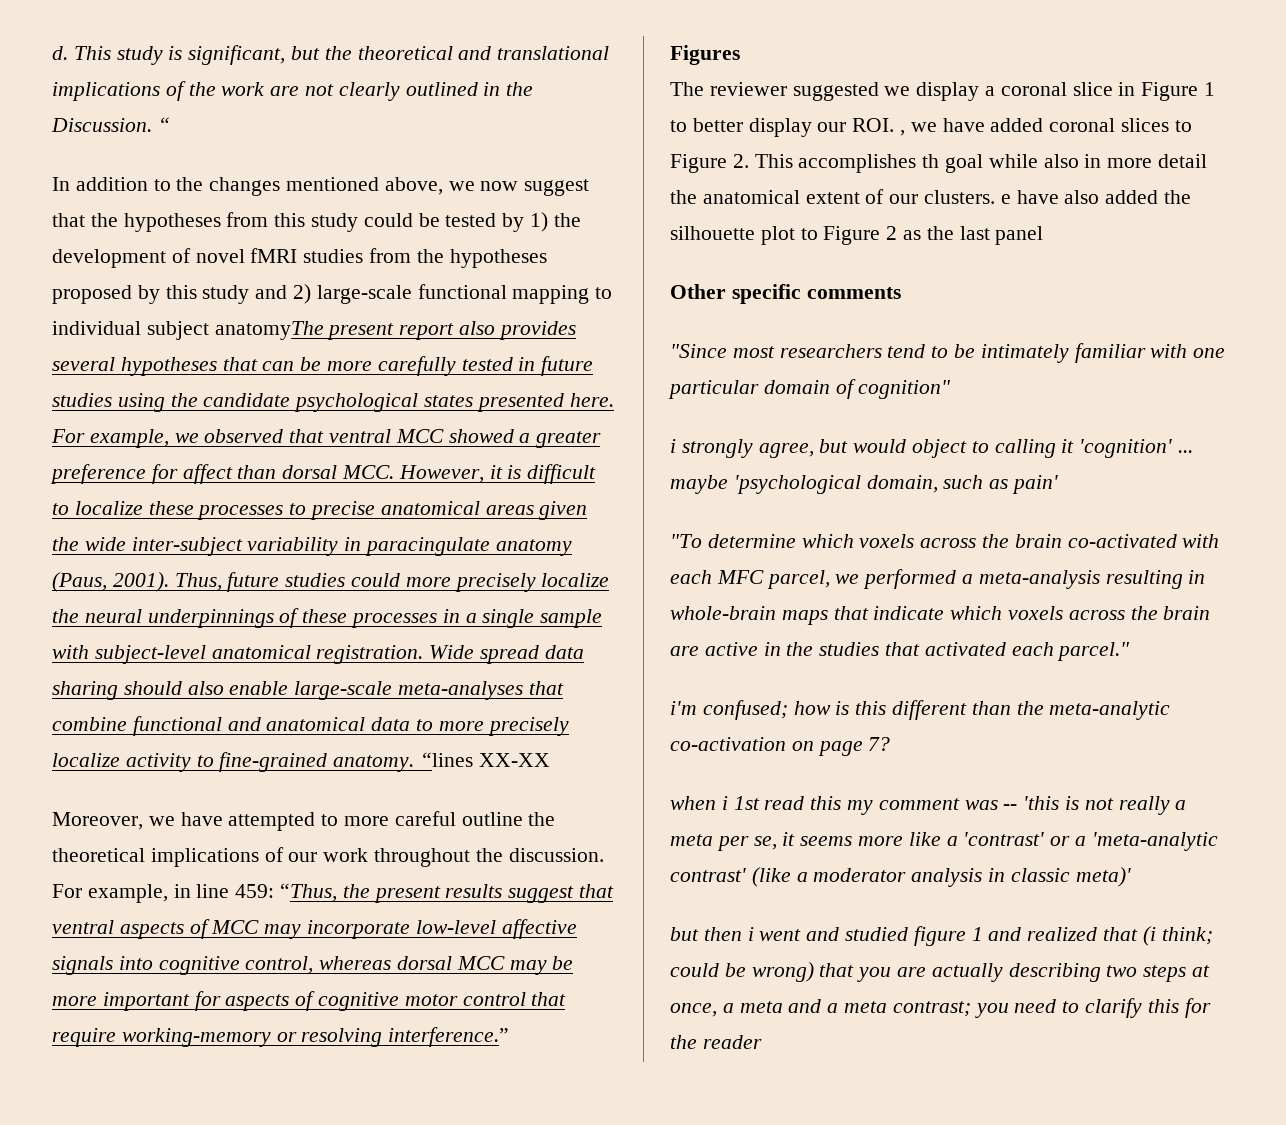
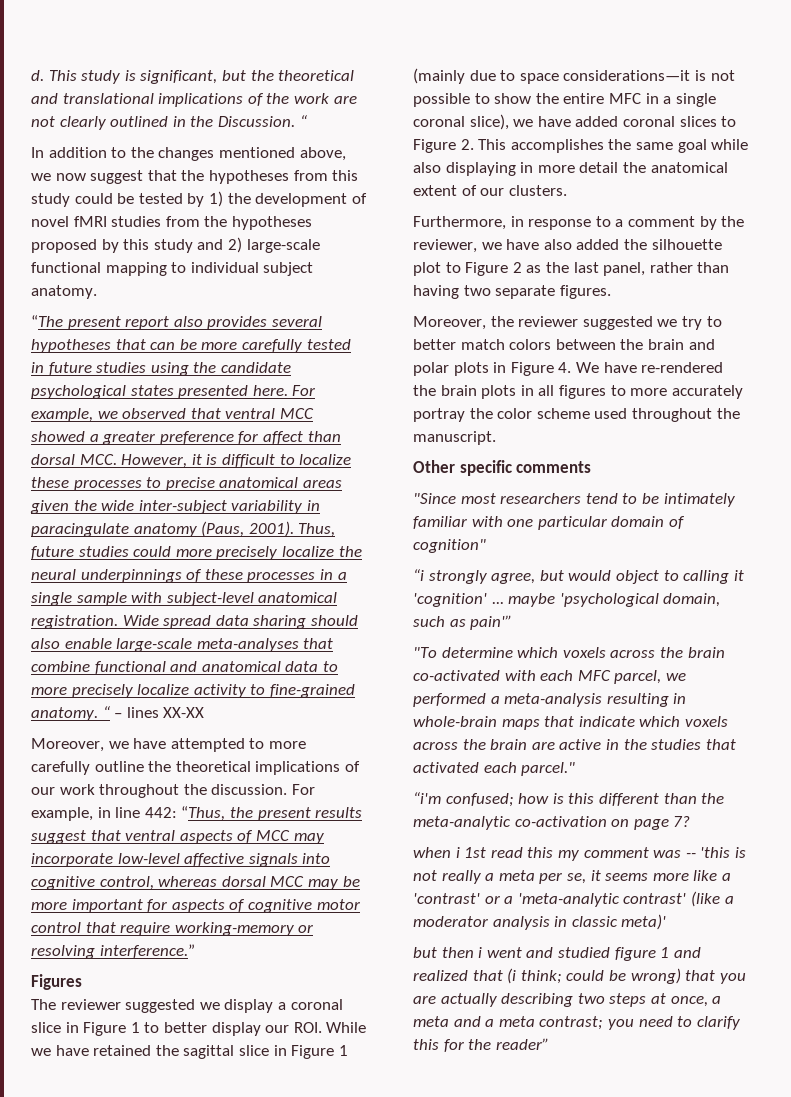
[214,321,324,340] anatomyThe -> [31,285,97,299] [31,315,63,327] anatomy. // “The
[420,752,474,767] “lines -> [102,706,159,718] “ – lines
[394,811,456,826] careful -> [31,761,90,775] carefully
[235,884,275,898] 459: -> [144,807,177,818] 442:
[900,130,906,136] , -> [326,1022,367,1033] [31,1045,348,1059] [413,68,735,84] [413,93,716,107] [413,114,509,130] While we have retained the sagittal slice in Figure 1 (mainly due to space considerations—it is not possible to show the entire MFC in a single coronal slice),
[922,154,940,168] th -> [608,139,673,150] the same
(1079, 161) none -> [445,162,516,176] displaying
[1000,194,1011,204] e -> [413,216,745,230] [413,239,502,253] // Furthermore, in response to a comment by the reviewer, we
[995,226,1044,245] panel -> [603,262,730,276] [413,285,611,299] [413,316,722,330] [413,339,715,350] [413,362,724,376] [413,385,743,399] [413,408,740,422] [413,431,496,445] panel, rather than having two separate figures. // Moreover, the reviewer suggested we try to better match colors between the brain and polar plots in Figure 4. We have re-rendered the brain plots in all figures to more accurately portray the color scheme used throughout the manuscript.
[670,439,676,453] i -> [413,569,424,581] “i
[1012,475,1059,494] pain' -> [470,615,513,630] pain'”
[670,701,697,715] i'm -> [413,792,441,804] “i'm
[702,1035,762,1049] reader -> [495,1038,549,1050] reader”

